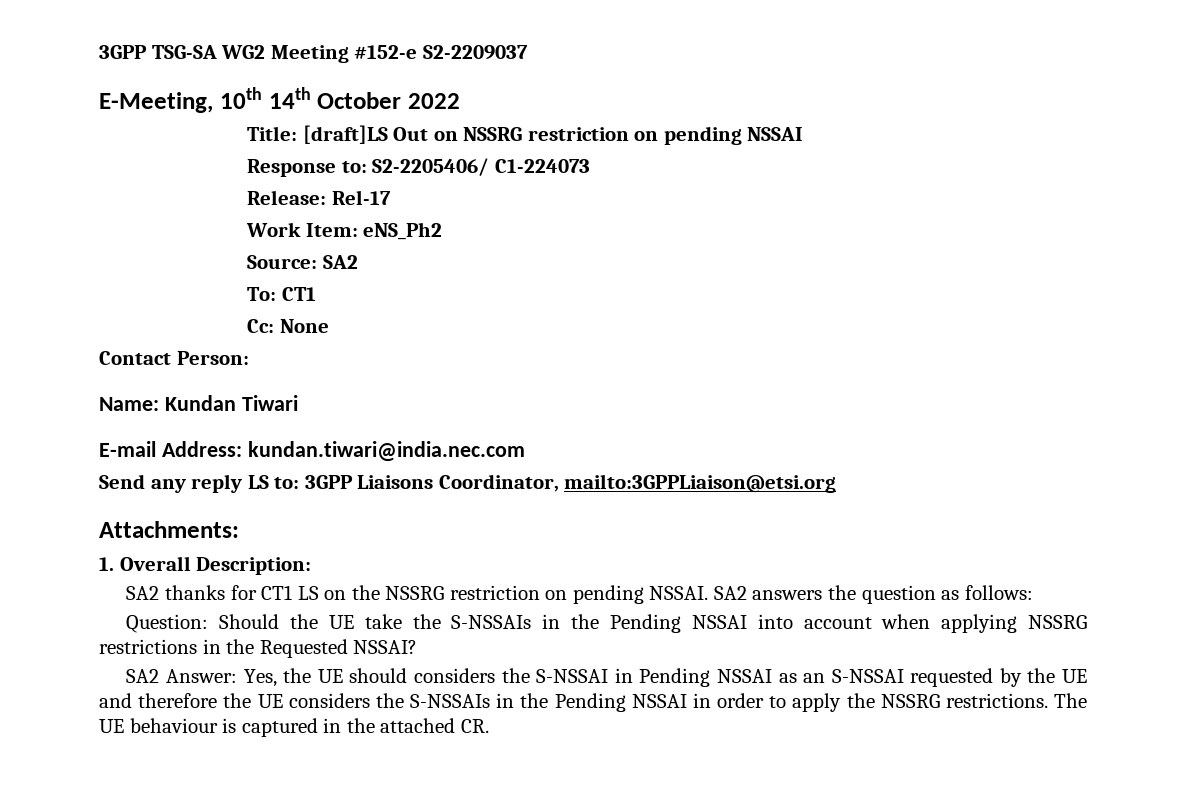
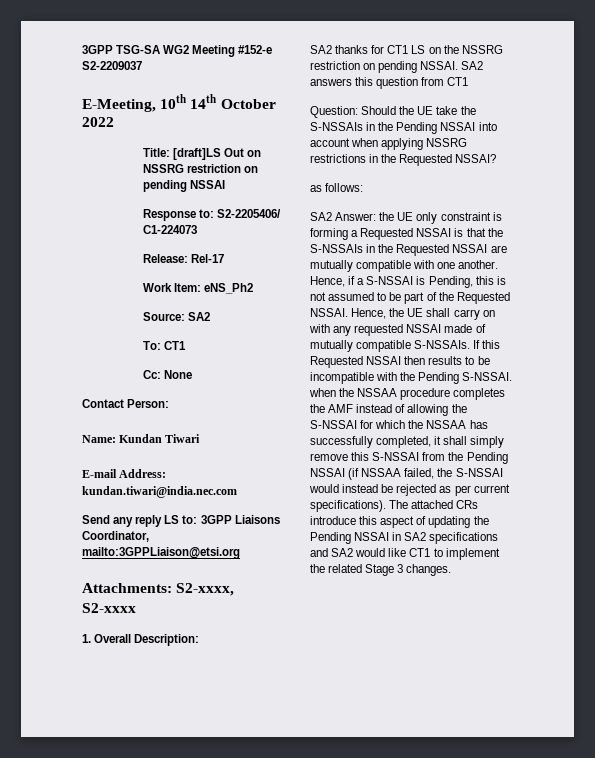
(239, 529) none -> [176,583,235,596] [82,603,136,613] S2-xxxx, S2-xxxx
[827,585,1033,604] the question as follows: -> [355,77,469,89] this question from CT1
(418, 647) none -> [310,183,364,192] // as follows:
[243,668,1087,687] [99,693,1087,712] [99,718,489,737] Yes, the UE should considers the S-NSSAI in Pending NSSAI as an S-NSSAI requested by the UE and therefore the UE considers the S-NSSAIs in the Pending NSSAI in order to apply the NSSRG restrictions. The UE behaviour is captured in the attached CR. -> [379,212,502,224] [310,228,503,240] [310,244,507,256] [310,260,499,272] [310,276,506,288] [310,292,510,304] [310,308,495,320] [309,324,486,336] [310,340,501,352] [310,356,490,368] [310,372,513,384] [309,388,506,400] [310,404,467,416] [310,420,488,429] [310,436,505,448] [310,452,508,464] [310,468,503,480] [309,484,510,496] [310,500,479,512] [310,516,489,528] [310,532,499,544] [310,548,500,560] [310,564,452,576] the UE only constraint is forming a Requested NSSAI is that the S-NSSAIs in the Requested NSSAI are mutually compatible with one another. Hence, if a S-NSSAI is Pending, this is not assumed to be part of the Requested NSSAI. Hence, the UE shall carry on with any requested NSSAI made of mutually compatible S-NSSAIs. If this Requested NSSAI then results to be incompatible with the Pending S-NSSAI. when the NSSAA procedure completes the AMF instead of allowing the S-NSSAI for which the NSSAA has successfully completed, it shall simply remove this S-NSSAI from the Pending NSSAI (if NSSAA failed, the S-NSSAI would instead be rejected as per current specifications). The attached CRs introduce this aspect of updating the Pending NSSAI in SA2 specifications and SA2 would like CT1 to implement the related Stage 3 changes.

